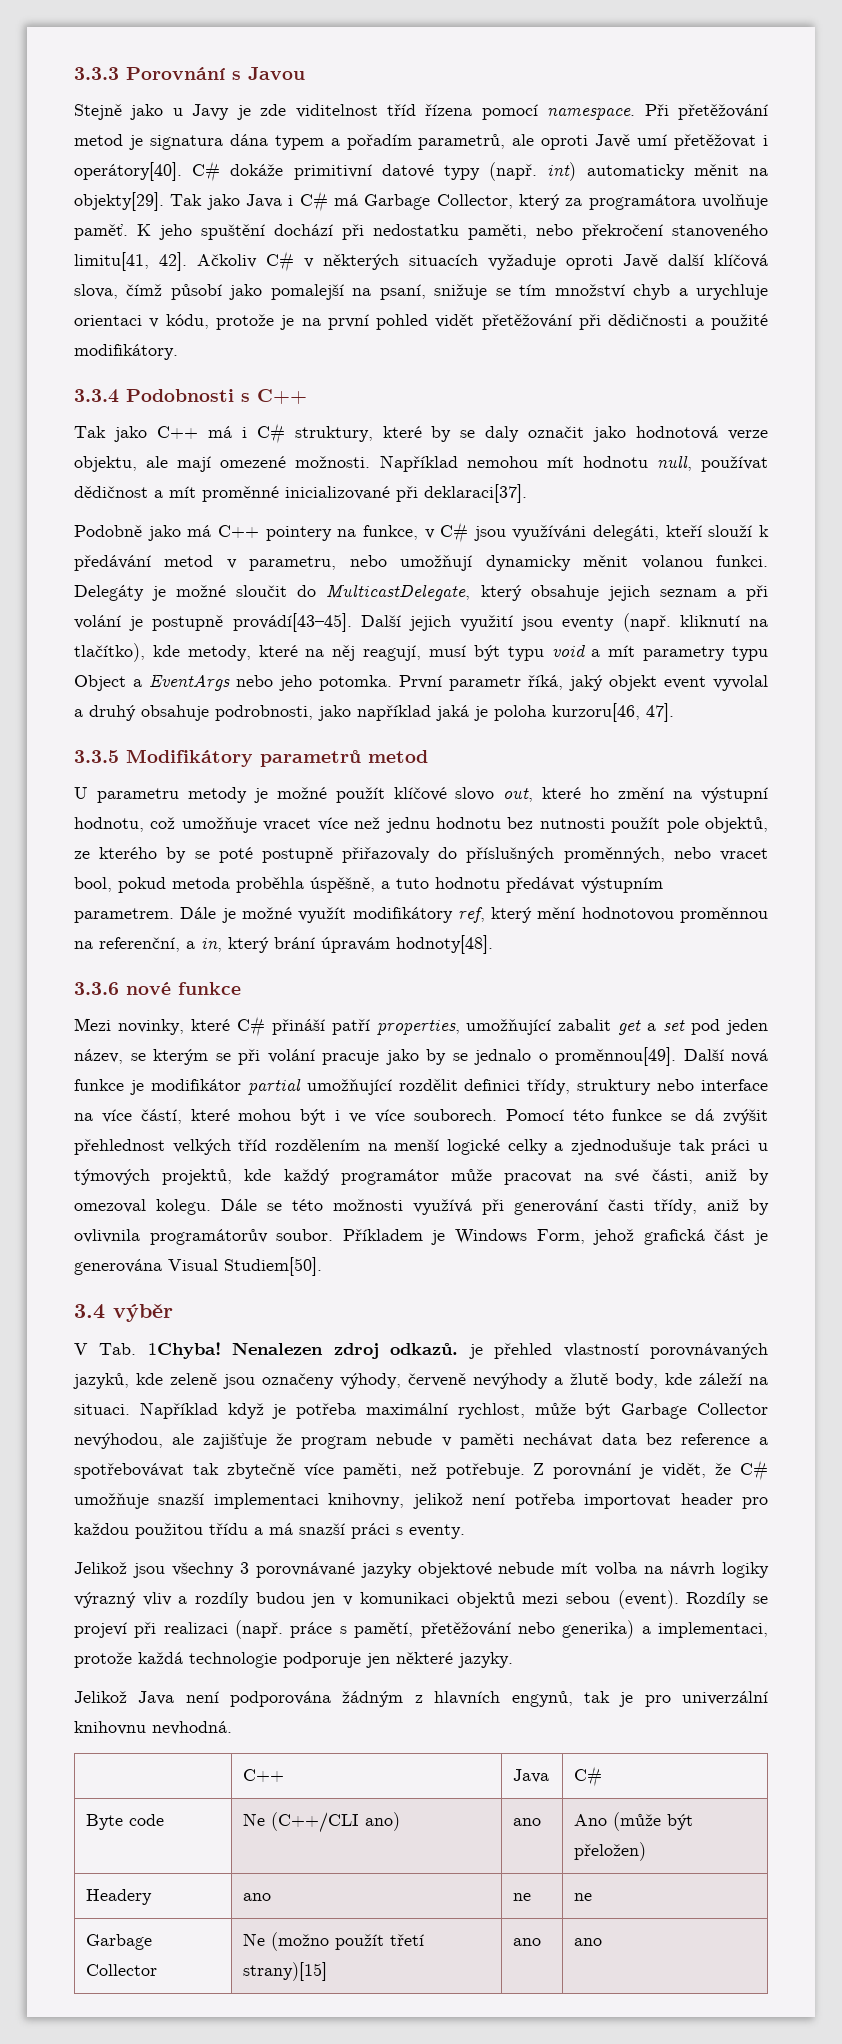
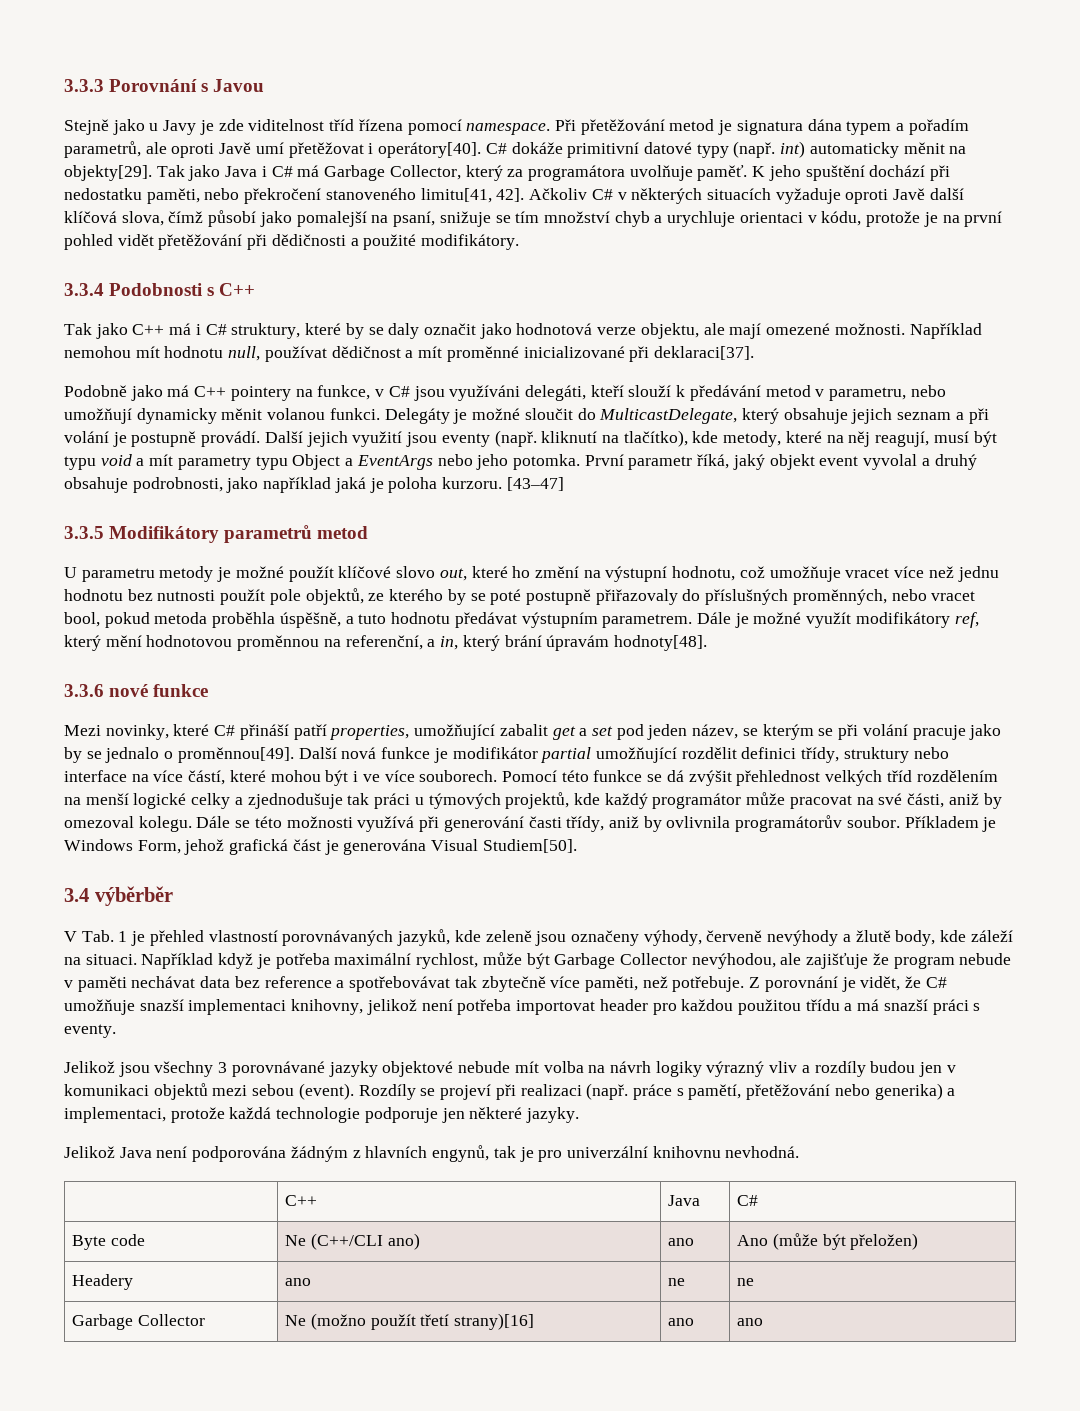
[232,613,352,632] provádí[43–45]. -> [201,431,261,447] provádí.
[552,703,674,722] kurzoru[46, 47]. -> [442,477,564,491] kurzoru. [43–47]
[113,1304,173,1322] výběr -> [94,886,173,906] výběrběr
[147,1342,459,1359] 1Chyba! Nenalezen zdroj odkazů. -> [118,931,128,942] 1
[243,1962,328,1981] strany)[15] -> [453,1313,534,1330] strany)[16]

